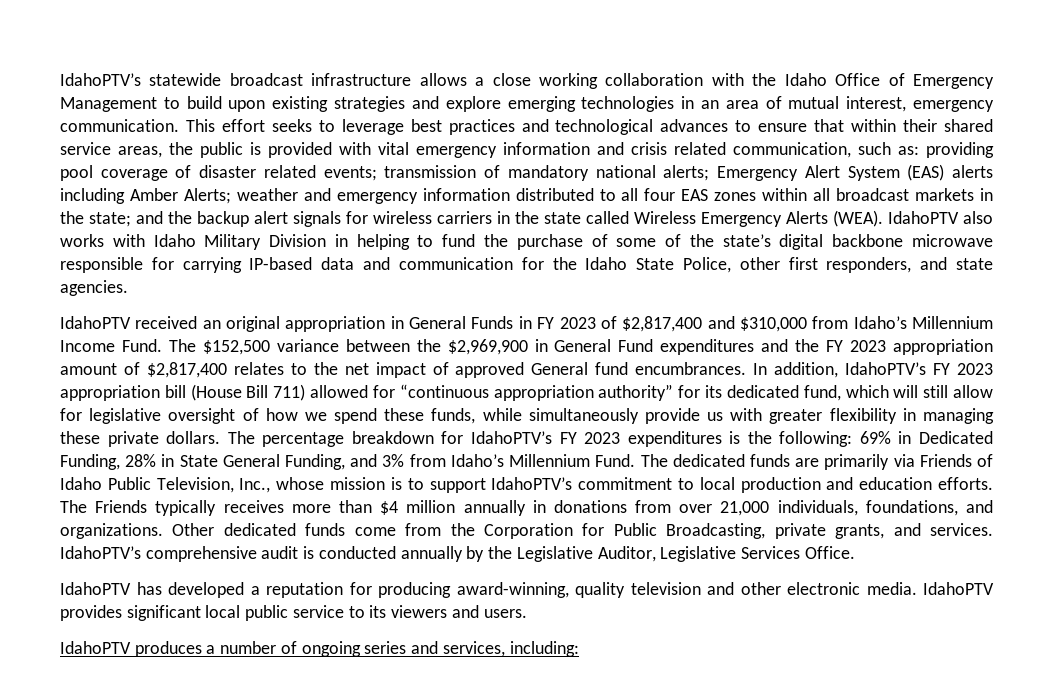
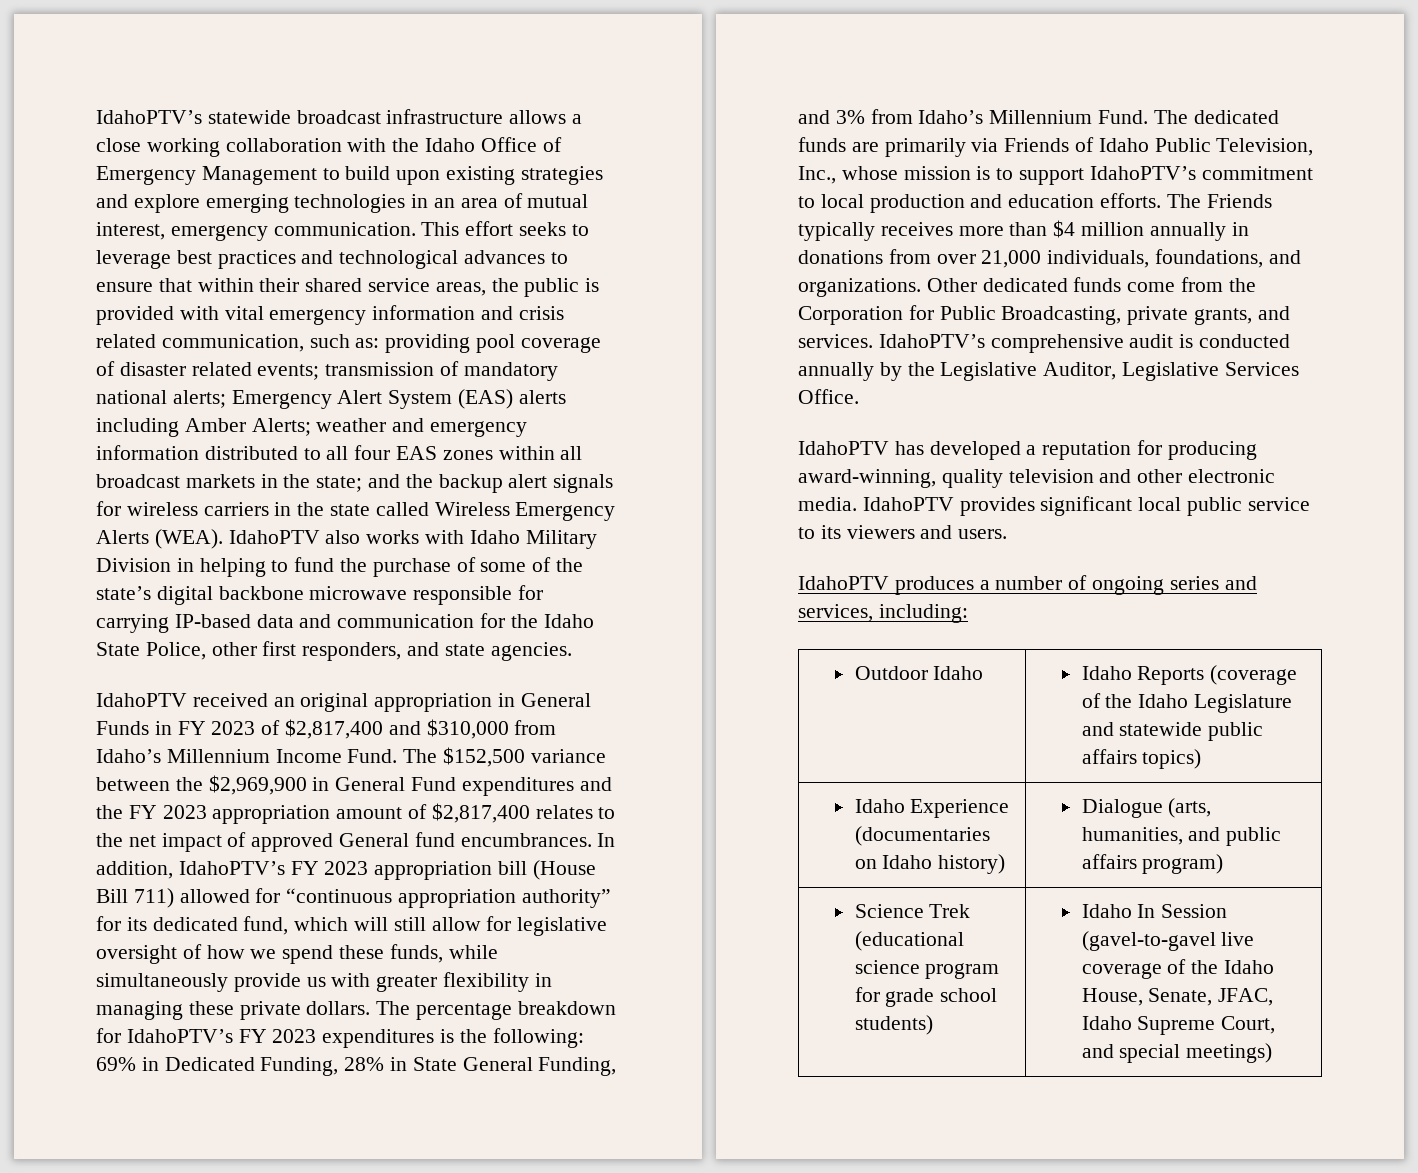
(579, 649) none -> [854,666,984,680] [1081,665,1298,685] [1081,693,1293,713] [1081,722,1264,741] [1081,749,1202,769] [854,799,1010,818] [854,826,990,846] [854,854,1006,874] [1081,798,1212,818] [1081,827,1282,846] [1081,854,1224,874] [854,904,971,918] [854,931,964,951] [854,960,1000,979] [854,987,998,1007] [854,1015,933,1035] [1081,904,1228,918] [1081,931,1255,951] [1081,959,1275,979] [1081,988,1274,1006] [1081,1016,1276,1035] [1081,1043,1273,1063] // Outdoor Idaho | Idaho Reports (coverage of the Idaho Legislature and statewide public affairs topics) // Idaho Experience (documentaries on Idaho history) | Dialogue (arts, humanities, and public affairs program) // Science Trek (educational science program for grade school students) | Idaho In Session (gavel-to-gavel live coverage of the Idaho House, Senate, JFAC, Idaho Supreme Court, and special meetings)

